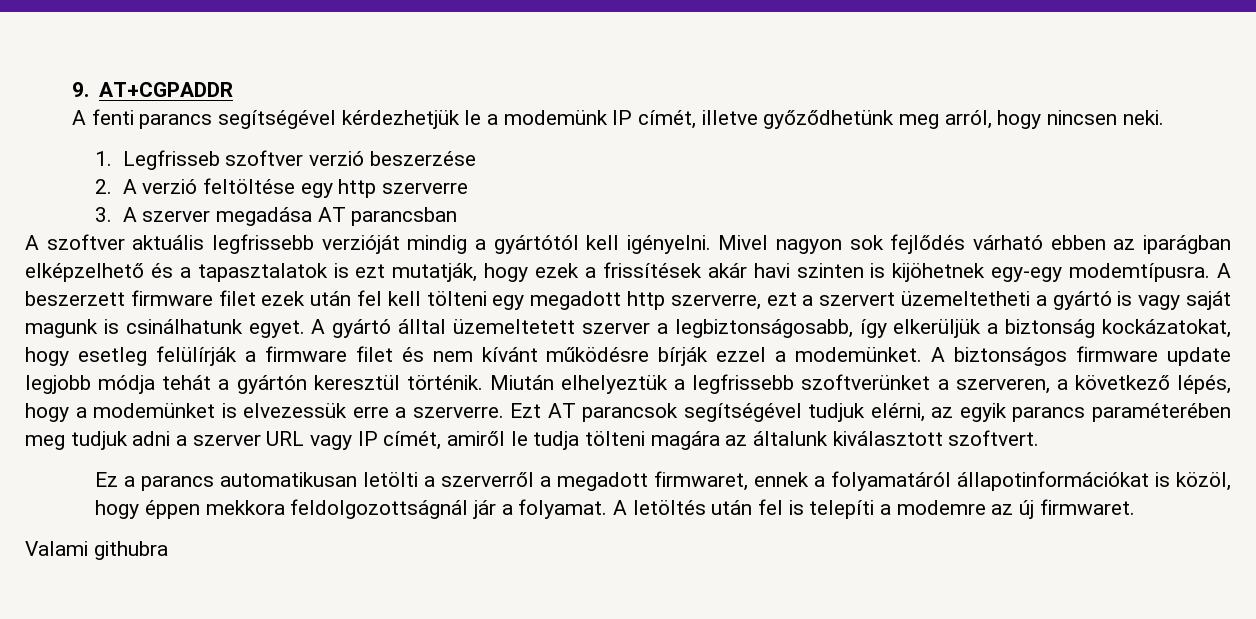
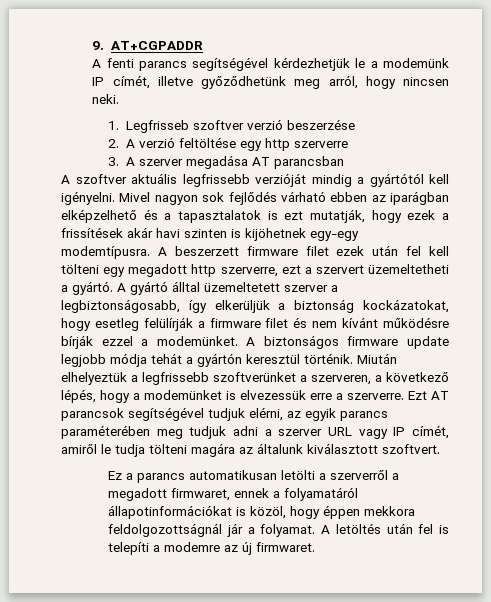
[1052,291,1231,310] [25,319,305,338] gyártó is vagy saját magunk is csinálhatunk egyet. -> [72,281,113,295] gyártó.
[25,541,168,560] // Valami githubra -> (315, 547) none

